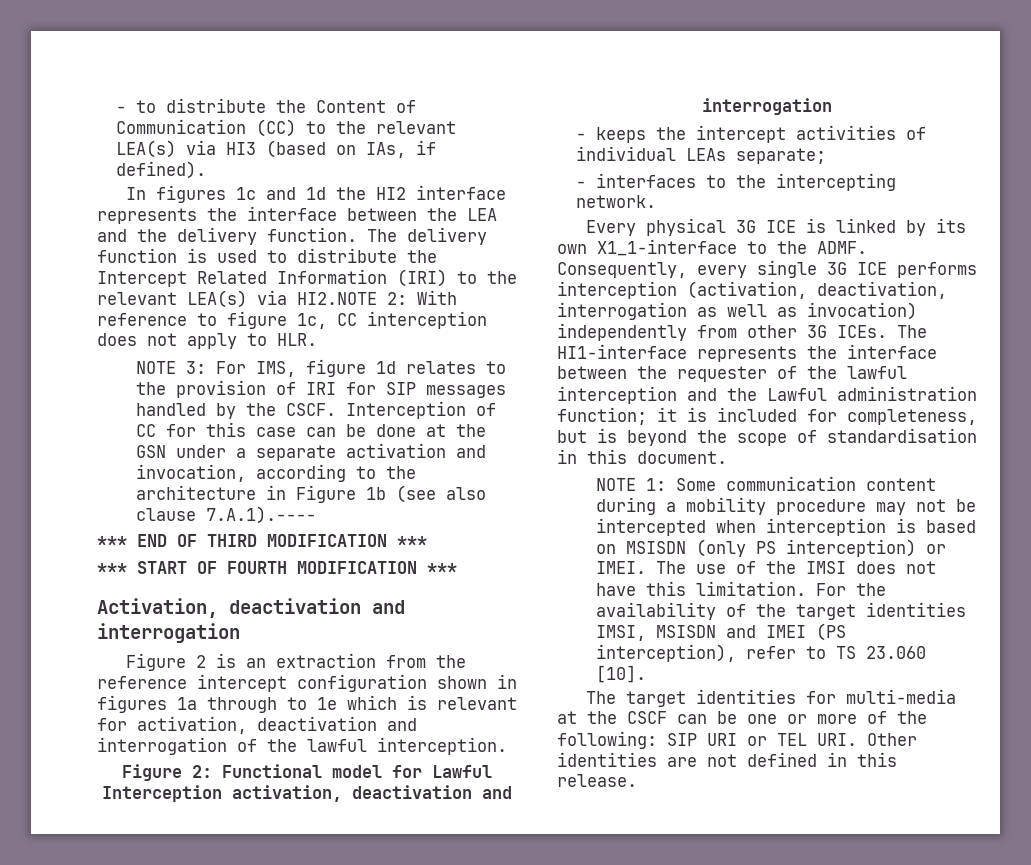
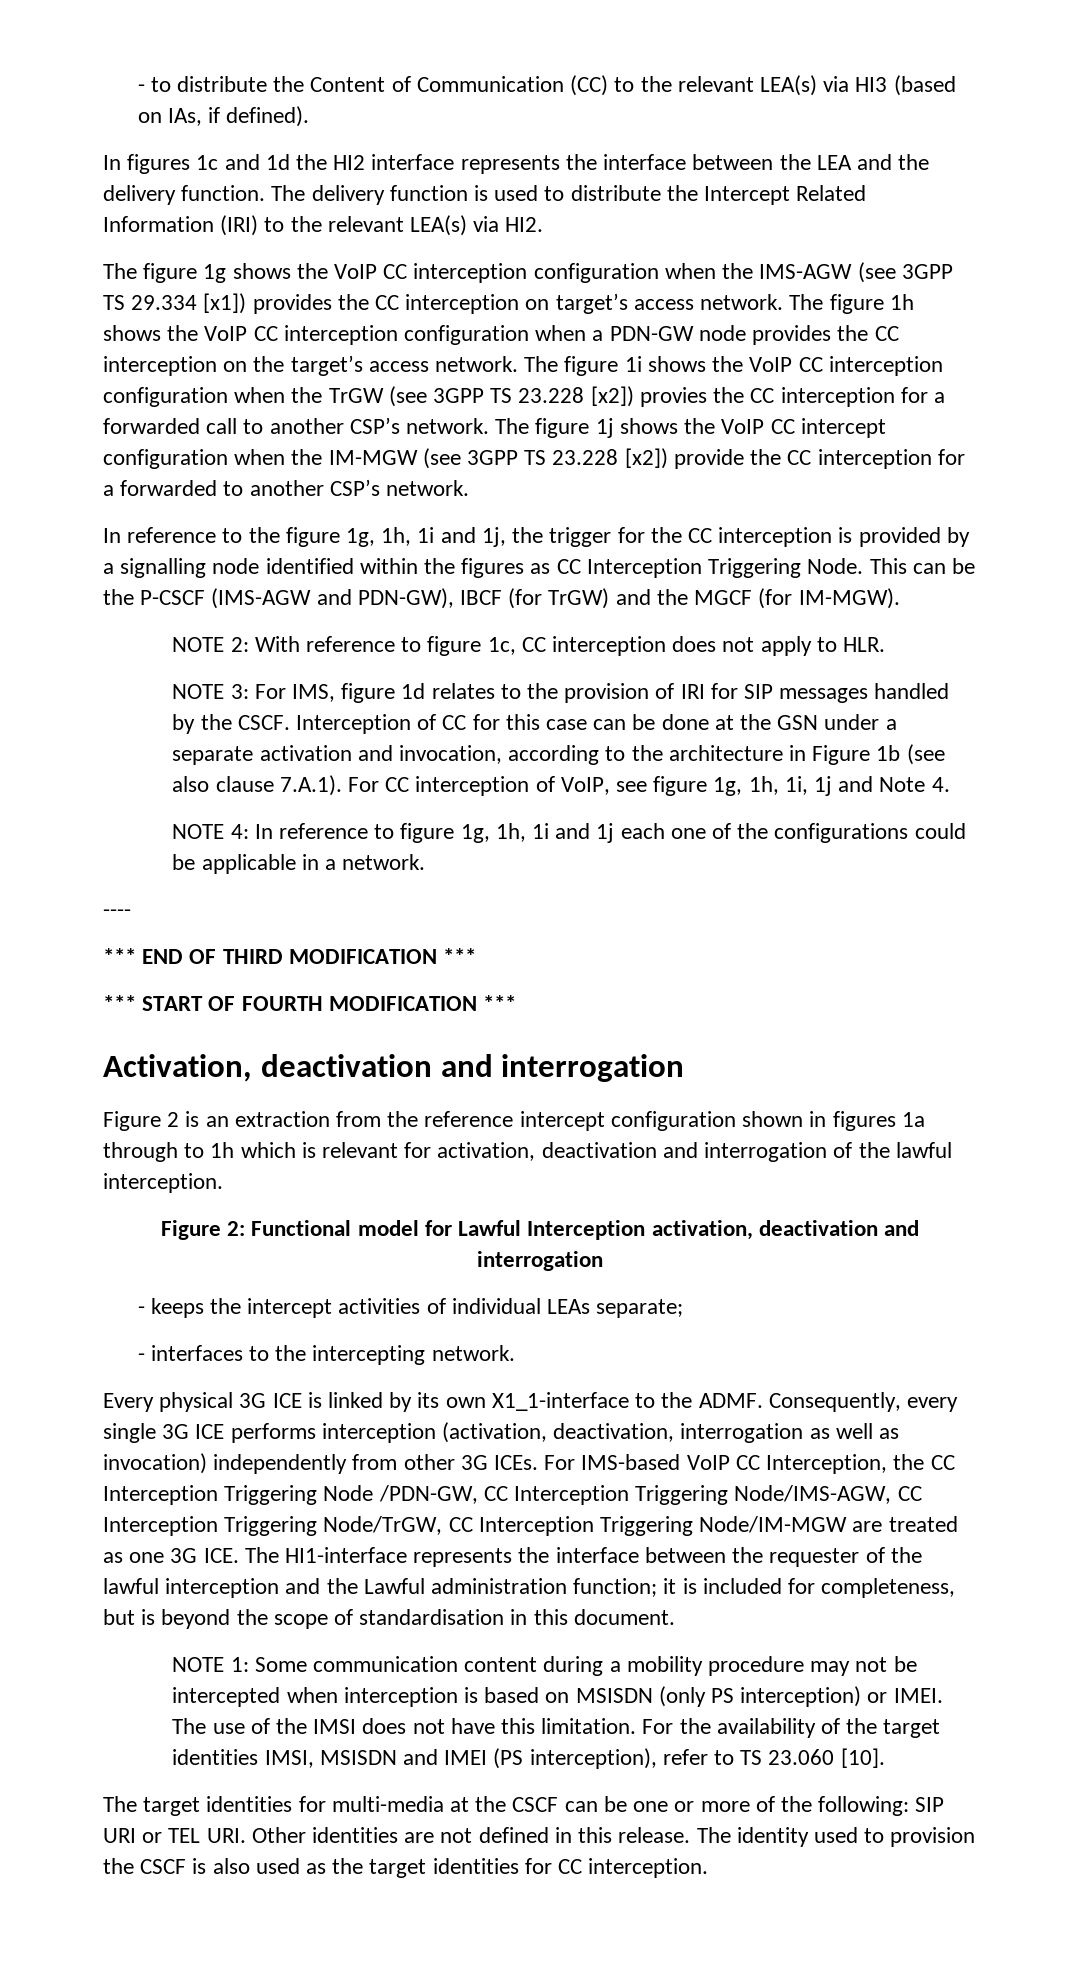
[297,292,377,305] HI2.NOTE -> [505,217,544,232] [103,262,953,283] [103,293,914,314] [103,325,899,345] [103,355,943,376] [103,386,945,407] [103,417,886,438] [103,448,965,469] [103,479,470,496] [103,527,970,547] [103,558,975,578] [103,588,900,609] [172,637,225,652] HI2. // The figure 1g shows the VoIP CC interception configuration when the IMS-AGW (see 3GPP TS 29.334 [x1]) provides the CC interception on target’s access network. The figure 1h shows the VoIP CC interception configuration when a PDN-GW node provides the CC interception on the target’s access network. The figure 1i shows the VoIP CC interception configuration when the TrGW (see 3GPP TS 23.228 [x2]) provies the CC interception for a forwarded call to another CSP’s network. The figure 1j shows the VoIP CC intercept configuration when the IM-MGW (see 3GPP TS 23.228 [x2]) provide the CC interception for a forwarded to another CSP’s network. // In reference to the figure 1g, 1h, 1i and 1j, the trigger for the CC interception is provided by a signalling node identified within the figures as CC Interception Triggering Node. This can be the P-CSCF (IMS-AGW and PDN-GW), IBCF (for TrGW) and the MGCF (for IM-MGW). // NOTE
[205,506,316,524] 7.A.1).---- -> [279,775,950,796] [172,823,966,843] [172,854,426,874] [103,909,131,917] 7.A.1). For CC interception of VoIP, see figure 1g, 1h, 1i, 1j and Note 4. // NOTE 4: In reference to figure 1g, 1h, 1i and 1j each one of the configurations could be applicable in a network. // ----
[317,697,337,710] 1e -> [210,1142,235,1158] 1h
(887, 331) none -> [544,1454,955,1474] [103,1485,922,1505] [103,1516,958,1536] [103,1548,239,1563] For IMS-based VoIP CC Interception, the CC Interception Triggering Node /PDN-GW, CC Interception Triggering Node/IMS-AGW, CC Interception Triggering Node/TrGW, CC Interception Triggering Node/IM-MGW are treated as one 3G ICE.
(637, 780) none -> [696,1827,976,1847] [103,1858,709,1878] The identity used to provision the CSCF is also used as the target identities for CC interception.

